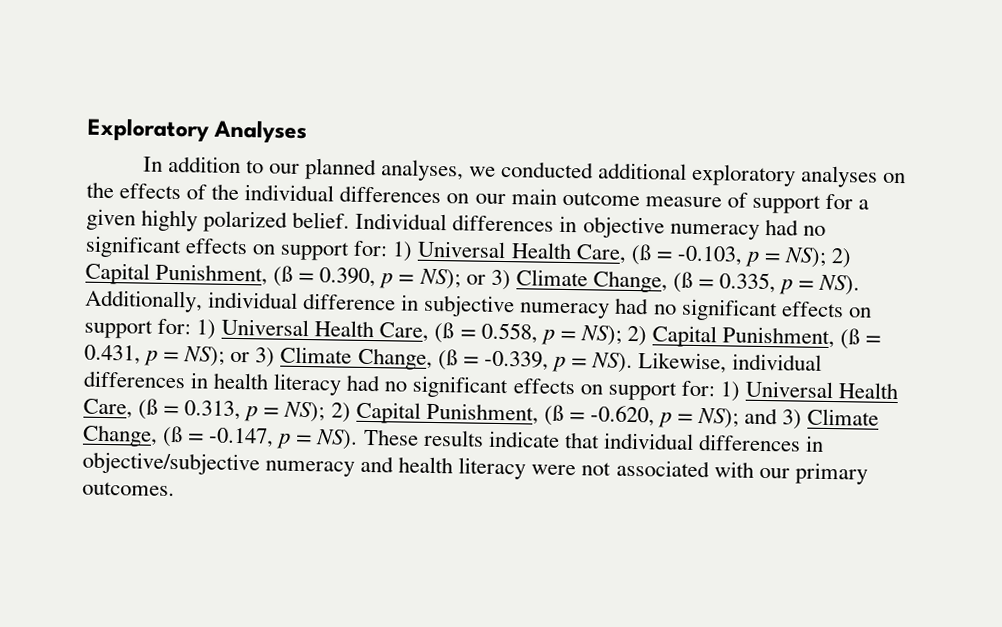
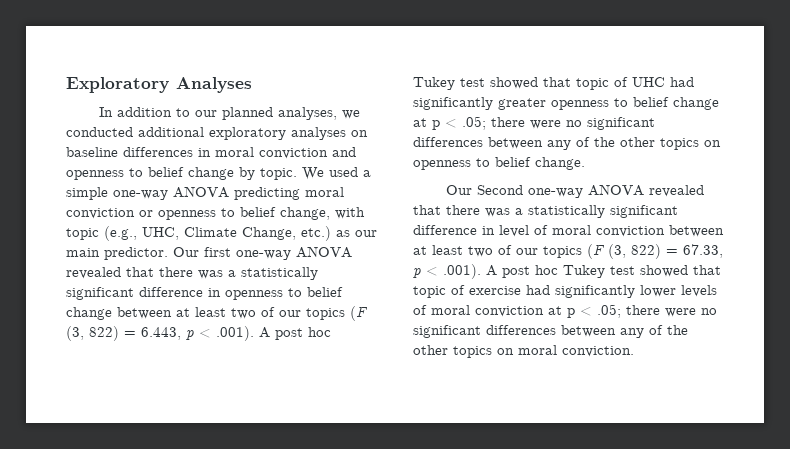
[86,181,870,214] [86,208,826,240] [85,235,853,269] [85,262,861,296] [84,289,872,322] [84,318,882,350] [84,344,823,374] [83,370,898,402] [83,398,880,430] [82,424,824,452] [82,451,868,485] [82,481,175,497] the effects of the individual differences on our main outcome measure of support for a given highly polarized belief. Individual differences in objective numeracy had no significant effects on support for: 1) Universal Health Care, (ß = -0.103, p = NS); 2) Capital Punishment, (ß = 0.390, p = NS); or 3) Climate Change, (ß = 0.335, p = NS). Additionally, individual difference in subjective numeracy had no significant effects on support for: 1) Universal Health Care, (ß = 0.558, p = NS); 2) Capital Punishment, (ß = 0.431, p = NS); or 3) Climate Change, (ß = -0.339, p = NS). Likewise, individual differences in health literacy had no significant effects on support for: 1) Universal Health Care, (ß = 0.313, p = NS); 2) Capital Punishment, (ß = -0.620, p = NS); and 3) Climate Change, (ß = -0.147, p = NS). These results indicate that individual differences in objective/subjective numeracy and health literacy were not associated with our primary outcomes. -> [66,147,356,159] [66,167,371,180] [66,186,344,200] [66,207,365,220] [66,226,377,241] [66,246,352,260] [66,267,318,280] [66,287,343,300] [66,306,367,321] [66,326,331,341] [413,77,694,90] [413,97,719,110] [413,116,655,130] [413,137,721,150] [413,157,585,170] [445,184,704,198] [413,205,678,218] [413,225,724,237] [413,244,723,259] [413,264,721,279] [413,285,717,298] [413,304,717,318] [413,325,688,338] [413,345,634,358] baseline differences in moral conviction and openness to belief change by topic. We used a simple one-way ANOVA predicting moral conviction or openness to belief change, with topic (e.g., UHC, Climate Change, etc.) as our main predictor. Our first one-way ANOVA revealed that there was a statistically significant difference in openness to belief change between at least two of our topics (F (3, 822) = 6.443, p < .001). A post hoc Tukey test showed that topic of UHC had significantly greater openness to belief change at p < .05; there were no significant differences between any of the other topics on openness to belief change. // Our Second one-way ANOVA revealed that there was a statistically significant difference in level of moral conviction between at least two of our topics (F (3, 822) = 67.33, p < .001). A post hoc Tukey test showed that topic of exercise had significantly lower levels of moral conviction at p < .05; there were no significant differences between any of the other topics on moral conviction.

